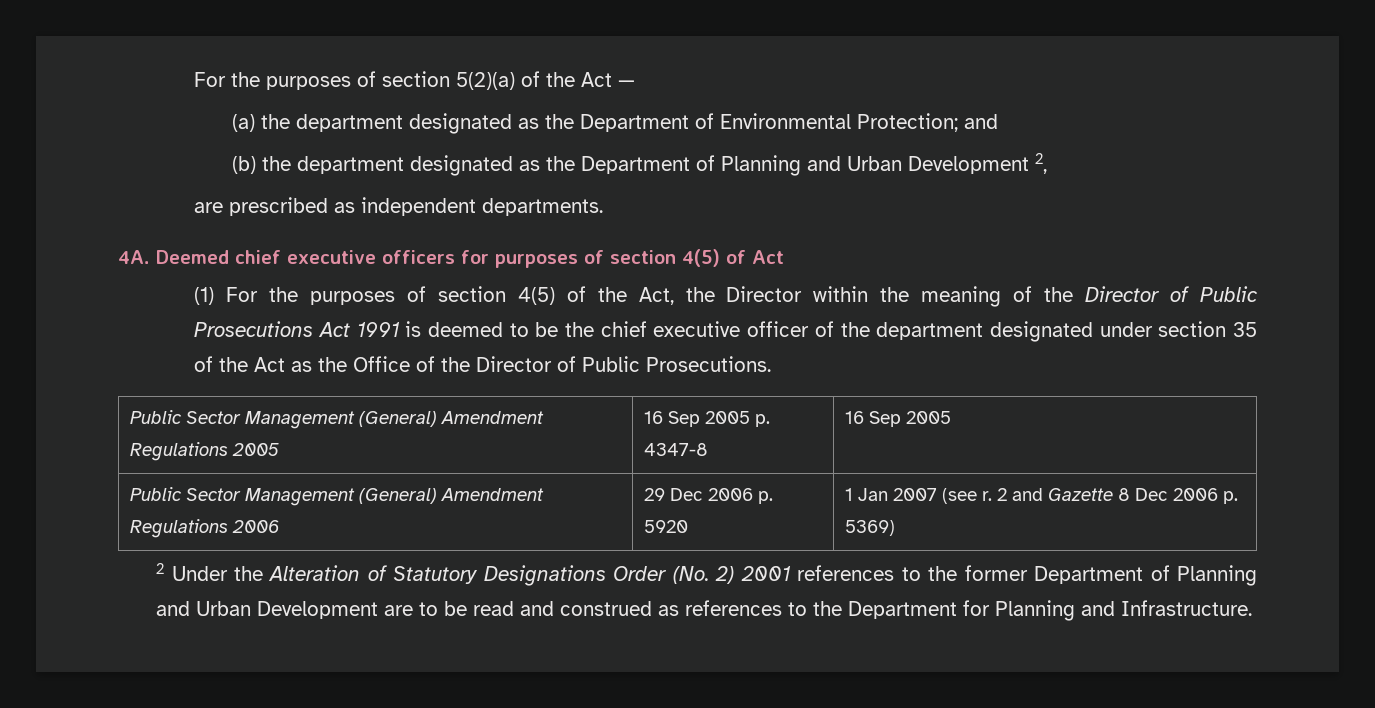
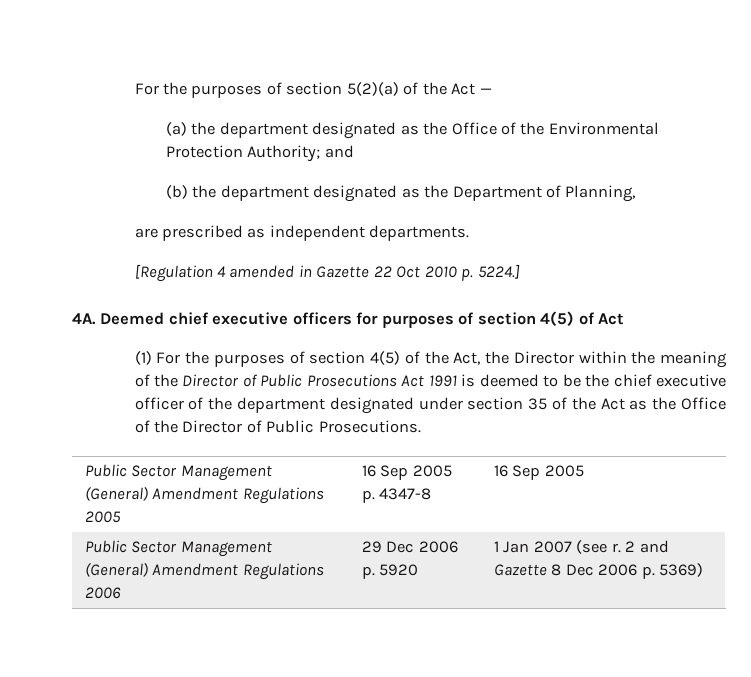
[580,113,959,132] Department of Environmental Protection; -> [451,122,659,135] [165,145,321,162] Office of the Environmental Protection Authority;
[721,153,1048,176] Planning and Urban Development 2, -> [565,185,636,202] Planning,
(604, 207) none -> [134,264,520,282] // [Regulation 4 amended in Gazette 22 Oct 2010 p. 5224.]
[156,563,1257,586] [156,600,1253,621] // 2 Under the Alteration of Statutory Designations Order (No. 2) 2001 references to the former Department of Planning and Urban Development are to be read and construed as references to the Department for Planning and Infrastructure. -> (704, 570) none

